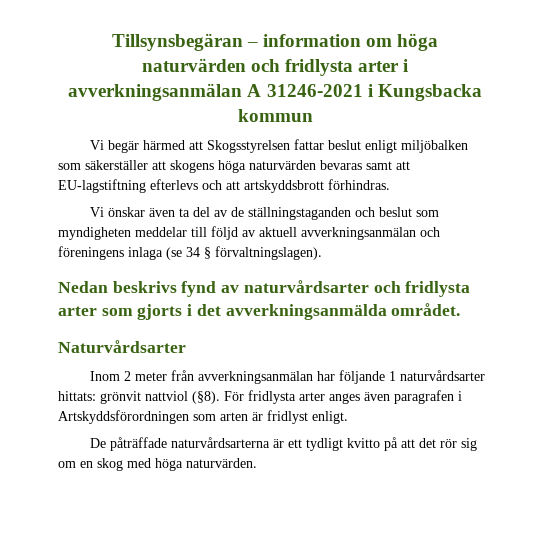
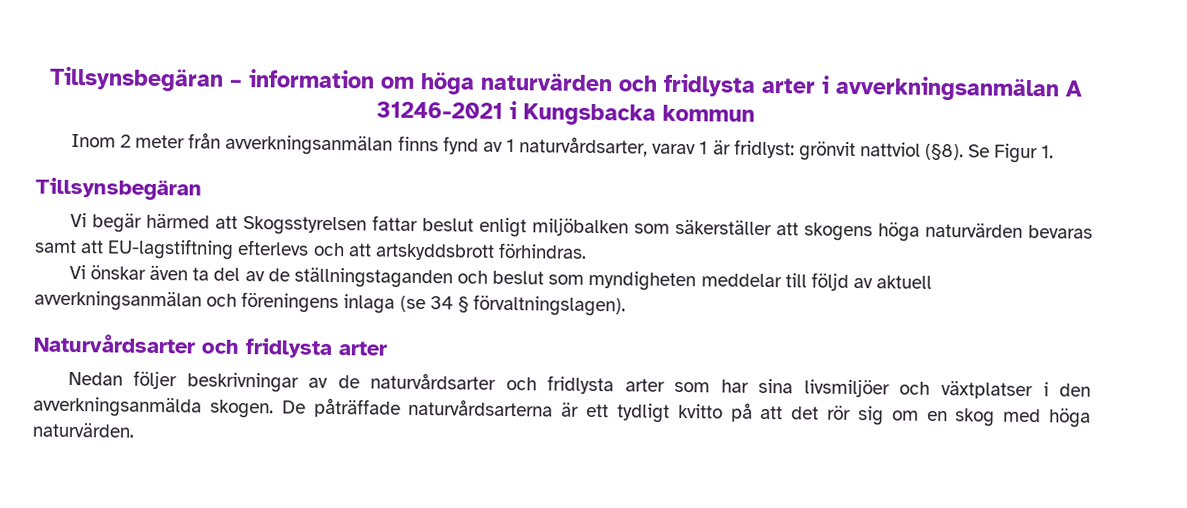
(313, 115) none -> [70,132,1055,164] [35,177,202,201] // Inom 2 meter från avverkningsanmälan finns fynd av 1 naturvårdsarter, varav 1 är fridlyst: grönvit nattviol (§8). Se Figur 1. // Tillsynsbegäran
[58,281,240,297] Nedan beskrivs fynd av -> [33,333,387,358] [67,370,360,393] Naturvårdsarter och fridlysta arter // Nedan följer beskrivningar av de
[137,303,461,320] [58,340,186,353] [89,370,485,384] [58,390,462,404] [58,410,348,424] gjorts i det avverkningsanmälda området. // Naturvårdsarter // Inom 2 meter från avverkningsanmälan har följande 1 naturvårdsarter hittats: grönvit nattviol (§8). För fridlysta arter anges även paragrafen i Artskyddsförordningen som arten är fridlyst enligt. // -> [720,378,1091,400] [33,395,274,419] har sina livsmiljöer och växtplatser i den avverkningsanmälda skogen.

